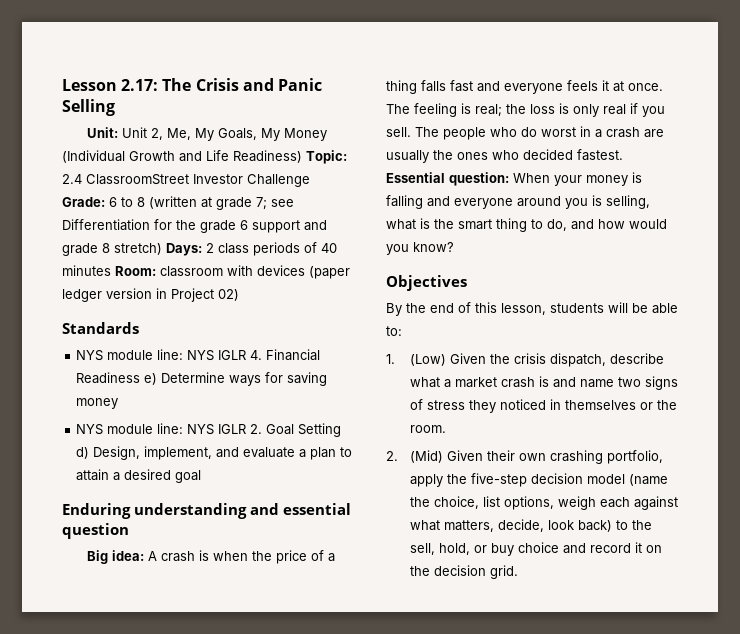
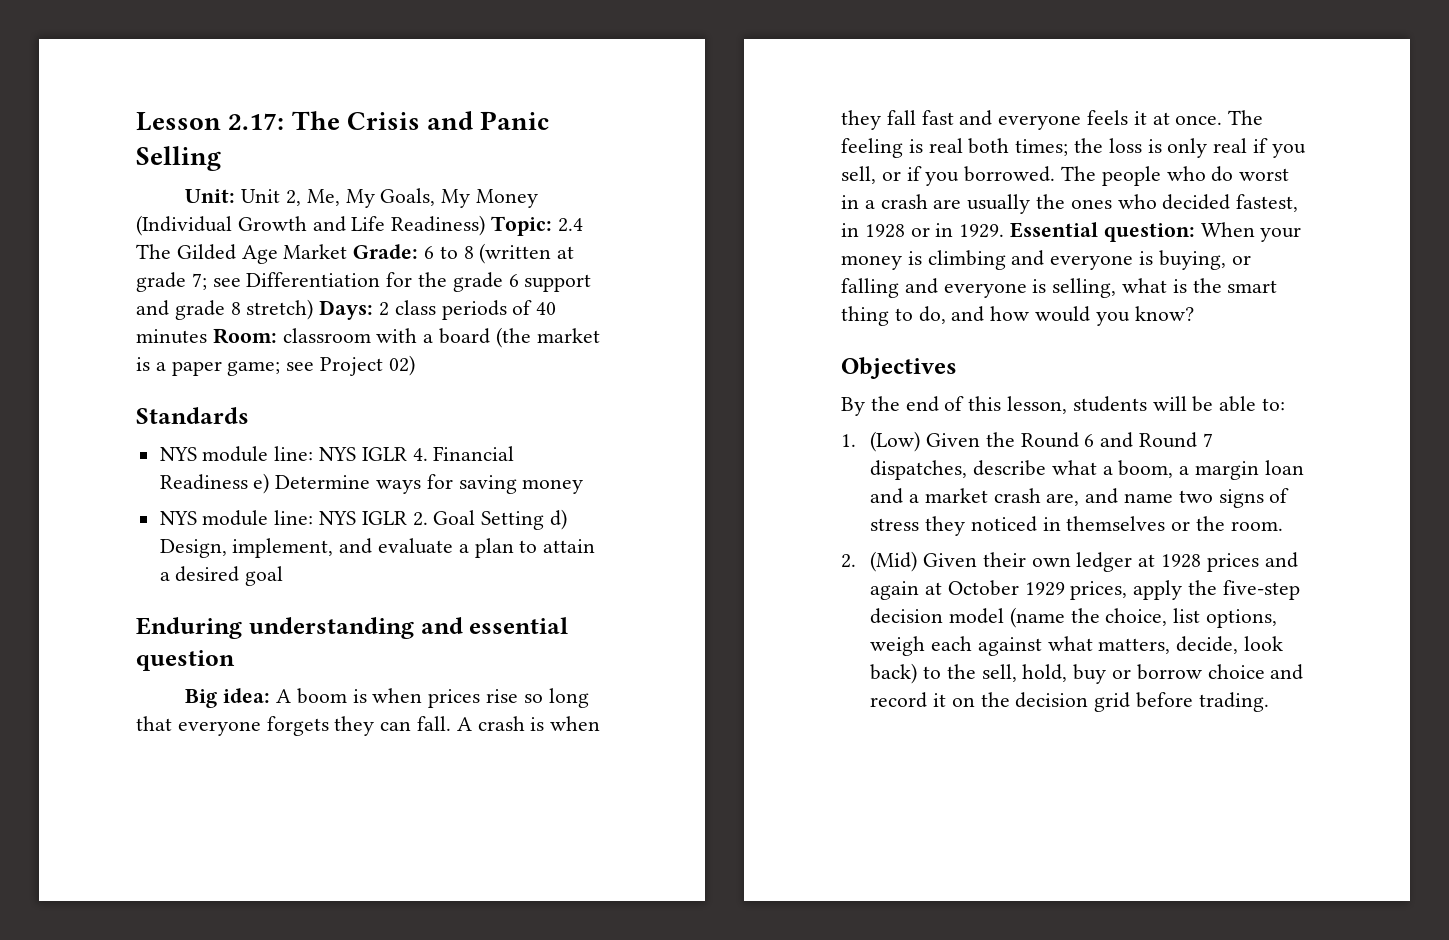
[86,174,310,187] ClassroomStreet Investor Challenge -> [136,244,348,264] The Gilded Age Market
[257,265,350,279] [62,288,167,302] devices (paper ledger version in -> [423,327,600,348] [136,357,315,376] a board (the market is a paper game; see
[160,550,335,564] [386,80,446,94] crash is when the price of a thing falls -> [296,688,589,708] [136,716,601,736] [841,110,916,130] boom is when prices rise so long that everyone forgets they can fall. A crash is when they fall
[475,104,502,117] real; -> [928,138,1069,156] real both times;
[386,127,411,137] sell. -> [841,166,1056,186] sell, or if you borrowed.
[577,149,623,161] fastest. -> [1236,194,1299,212] [841,223,1005,238] fastest, in 1928 or in 1929.
(642, 177) none -> [927,250,1251,270] climbing and everyone is buying, or
[517,196,588,209] around you -> (1027, 290) none
[513,353,664,367] [409,377,440,388] crisis dispatch, describe what -> [1020,432,1213,448] [870,460,1304,480] [870,488,904,504] Round 6 and Round 7 dispatches, describe what a boom, a margin loan and
[538,376,549,387] is -> [1046,493,1080,506] are,
[549,450,663,464] crashing portfolio, -> [1076,552,1298,572] [870,580,1128,600] ledger at 1928 prices and again at October 1929 prices,
[473,543,514,556] or buy -> [1073,664,1202,684] buy or borrow
[489,565,518,579] grid. -> [1094,692,1269,712] grid before trading.

